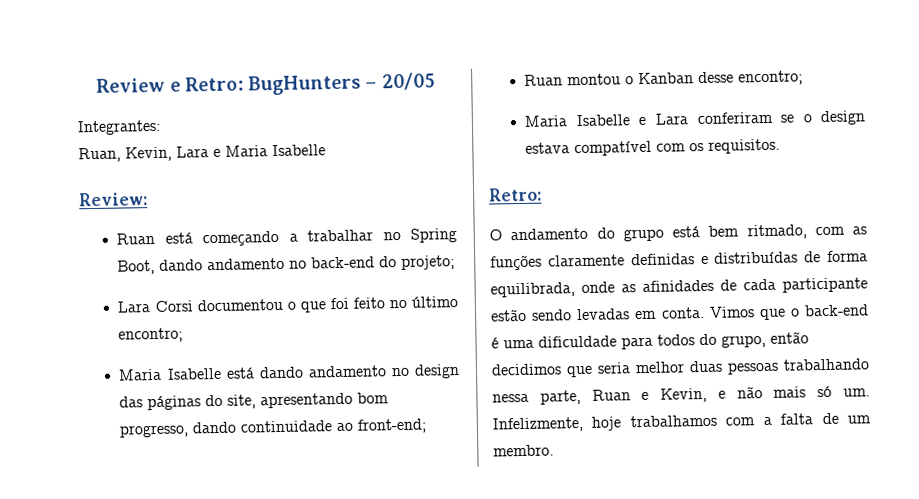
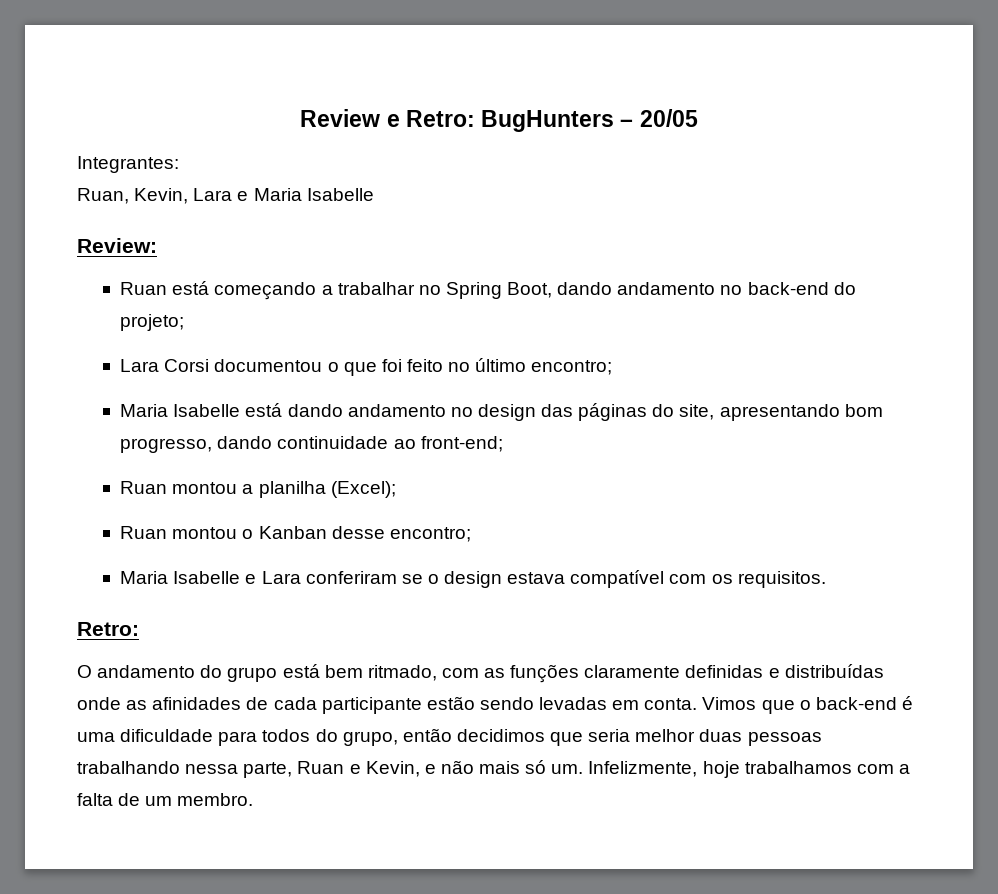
(427, 426) none -> [120,481,396,498] // Ruan montou a planilha (Excel);
[804,250,868,263] [490,282,575,298] de forma equilibrada, -> (884, 671) none

